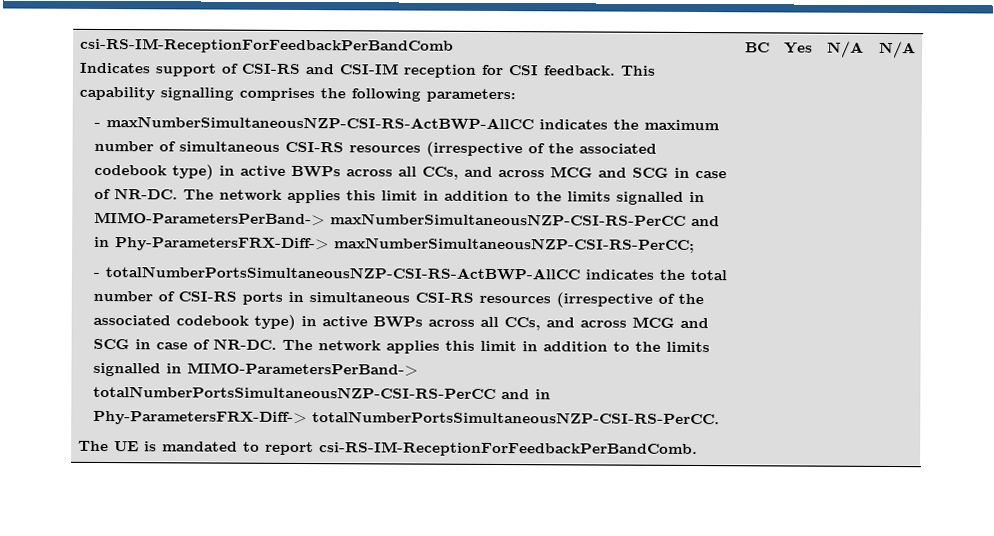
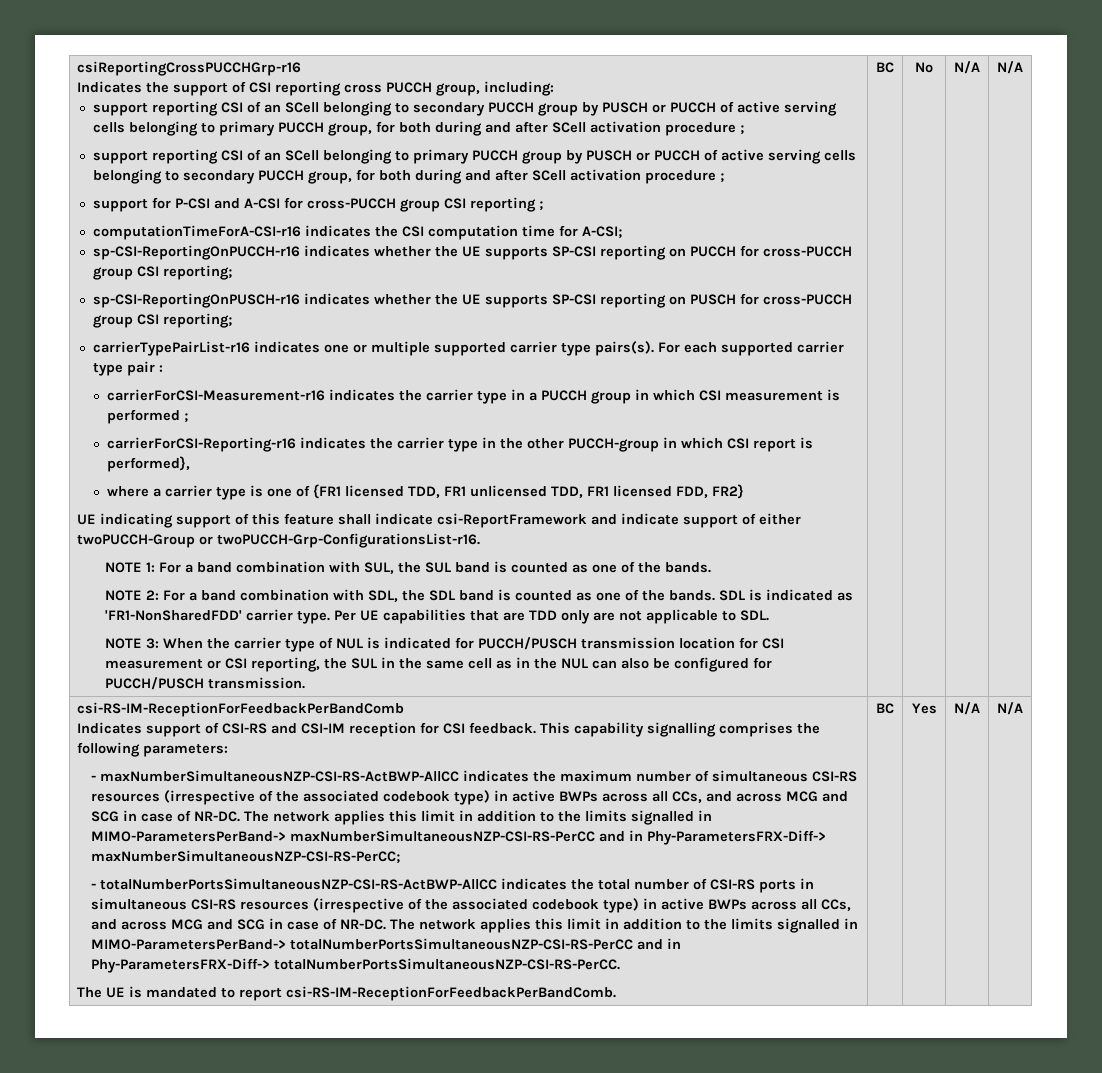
(80, 45) none -> [77,61,302,76] [77,81,555,96] [93,101,838,116] [93,121,745,136] [93,149,857,164] [93,169,725,184] [93,197,544,212] [93,225,623,240] [93,245,853,260] [93,265,233,280] [93,293,853,308] [93,313,233,328] [93,341,845,356] [93,361,164,376] [106,389,840,404] [106,409,188,424] [106,437,813,452] [106,456,190,472] [106,484,744,500] [77,513,802,528] [77,533,481,548] [104,561,711,574] [104,589,853,602] [104,609,769,624] [104,637,784,652] [104,657,772,672] [104,677,305,690] [876,62,894,73] [915,62,933,73] [954,61,980,74] [997,61,1023,74] csiReportingCrossPUCCHGrp-r16 // Indicates the support of CSI reporting cross PUCCH group, including: // support reporting CSI of an SCell belonging to secondary PUCCH group by PUSCH or PUCCH of active serving cells belonging to primary PUCCH group, for both during and after SCell activation procedure ; // support reporting CSI of an SCell belonging to primary PUCCH group by PUSCH or PUCCH of active serving cells belonging to secondary PUCCH group, for both during and after SCell activation procedure ; // support for P-CSI and A-CSI for cross-PUCCH group CSI reporting ; // computationTimeForA-CSI-r16 indicates the CSI computation time for A-CSI; // sp-CSI-ReportingOnPUCCH-r16 indicates whether the UE supports SP-CSI reporting on PUCCH for cross-PUCCH group CSI reporting; // sp-CSI-ReportingOnPUSCH-r16 indicates whether the UE supports SP-CSI reporting on PUSCH for cross-PUCCH group CSI reporting; // carrierTypePairList-r16 indicates one or multiple supported carrier type pairs(s). For each supported carrier type pair : // carrierForCSI-Measurement-r16 indicates the carrier type in a PUCCH group in which CSI measurement is performed ; // carrierForCSI-Reporting-r16 indicates the carrier type in the other PUCCH-group in which CSI report is performed}, // where a carrier type is one of {FR1 licensed TDD, FR1 unlicensed TDD, FR1 licensed FDD, FR2} // UE indicating support of this feature shall indicate csi-ReportFramework and indicate support of either twoPUCCH-Group or twoPUCCH-Grp-ConfigurationsList-r16. // NOTE 1: For a band combination with SUL, the SUL band is counted as one of the bands. // NOTE 2: For a band combination with SDL, the SDL band is counted as one of the bands. SDL is indicated as 'FR1-NonSharedFDD' carrier type. Per UE capabilities that are TDD only are not applicable to SDL. // NOTE 3: When the carrier type of NUL is indicated for PUCCH/PUSCH transmission location for CSI measurement or CSI reporting, the SUL in the same cell as in the NUL can also be configured for PUCCH/PUSCH transmission. | BC | No | N/A | N/A //

